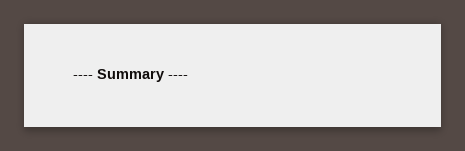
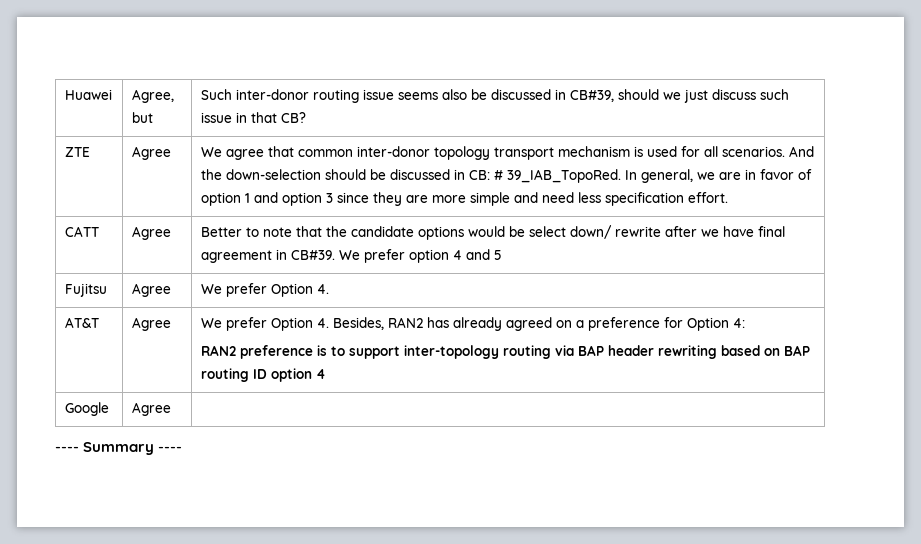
(73, 77) none -> [64,89,112,100] [131,89,174,103] [131,112,153,123] [200,89,789,103] [200,112,306,123] [64,147,90,157] [131,146,171,160] [200,146,814,160] [200,169,812,183] [200,192,728,206] [64,226,99,237] [131,226,171,240] [200,225,785,240] [200,249,502,263] [64,283,107,297] [131,283,171,297] [200,283,329,297] [64,317,99,328] [131,317,171,331] [200,317,745,331] [200,345,810,359] [200,368,326,382] [64,402,109,416] [131,402,171,416] Huawei | Agree, but | Such inter-donor routing issue seems also be discussed in CB#39, should we just discuss such issue in that CB? // ZTE | Agree | We agree that common inter-donor topology transport mechanism is used for all scenarios. And the down-selection should be discussed in CB: # 39_IAB_TopoRed. In general, we are in favor of option 1 and option 3 since they are more simple and need less specification effort. // CATT | Agree | Better to note that the candidate options would be select down/ rewrite after we have final agreement in CB#39. We prefer option 4 and 5 // Fujitsu | Agree | We prefer Option 4. // AT&T | Agree | We prefer Option 4. Besides, RAN2 has already agreed on a preference for Option 4: // RAN2 preference is to support inter-topology routing via BAP header rewriting based on BAP routing ID option 4 // Google | Agree | //

